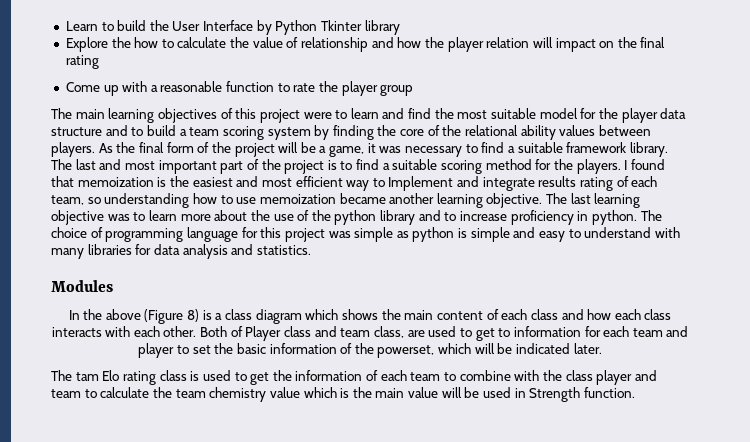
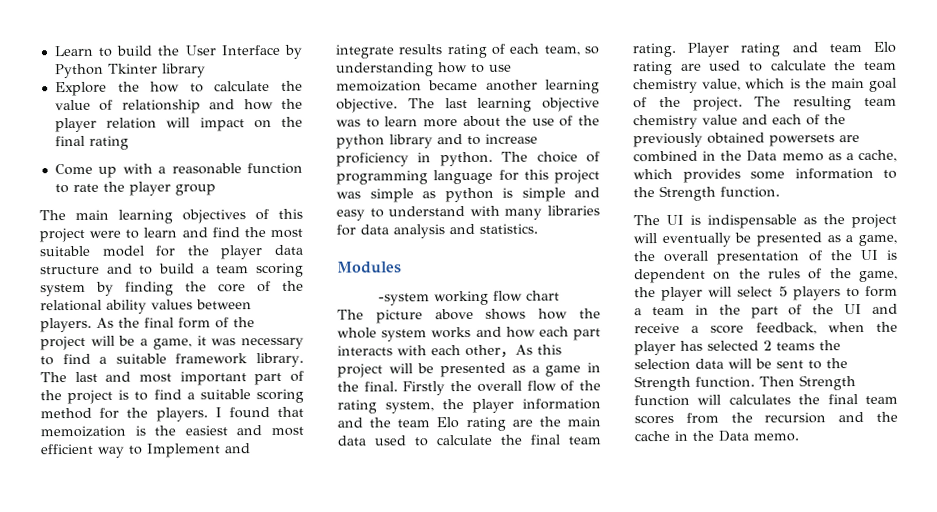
[68,309,558,324] In the above (Figure 8) is a class diagram which shows the main content of each class -> [378,290,560,306] [337,308,601,324] [337,326,472,342] -system working flow chart // The picture above shows how the whole system works
[644,309,672,320] class -> [573,328,601,341] part
[163,326,689,341] [138,343,602,358] [51,370,657,385] [51,389,81,398] other. Both of Player class and team class, are used to get to information for each team and player to set the basic information of the powerset, which will be indicated later. // The tam Elo rating class is used to get the information of each team to combine with the class player and team -> [465,344,562,358] [337,362,601,378] [337,380,601,396] [337,398,601,414] [337,416,601,432] [337,434,601,447] [632,41,896,58] [633,60,742,76] other，As this project will be presented as a game in the final. Firstly the overall flow of the rating system, the player information and the team Elo rating are the main data used to calculate the final team rating. Player rating and team Elo rating are used
[269,387,300,398] value -> [702,78,742,91] value,
[408,387,635,402] value will be used in Strength function. -> [869,77,897,92] [633,96,897,111] [633,114,846,130] [633,132,860,148] [633,149,897,163] [633,167,897,183] [633,185,780,202] [633,213,897,229] [633,232,897,248] [633,249,898,265] [634,268,898,284] [634,285,898,302] [634,303,898,319] [634,321,898,335] [634,340,841,356] [634,358,848,371] [634,375,856,392] [634,394,898,407] [634,411,898,425] [634,430,799,442] goal of the project. The resulting team chemistry value and each of the previously obtained powersets are combined in the Data memo as a cache, which provides some information to the Strength function. // The UI is indispensable as the project will eventually be presented as a game, the overall presentation of the UI is dependent on the rules of the game, the player will select 5 players to form a team in the part of the UI and receive a score feedback, when the player has selected 2 teams the selection data will be sent to the Strength function. Then Strength function will calculates the final team scores from the recursion and the cache in the Data memo.

